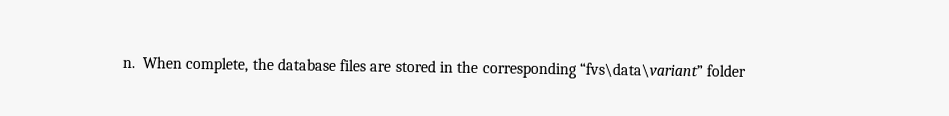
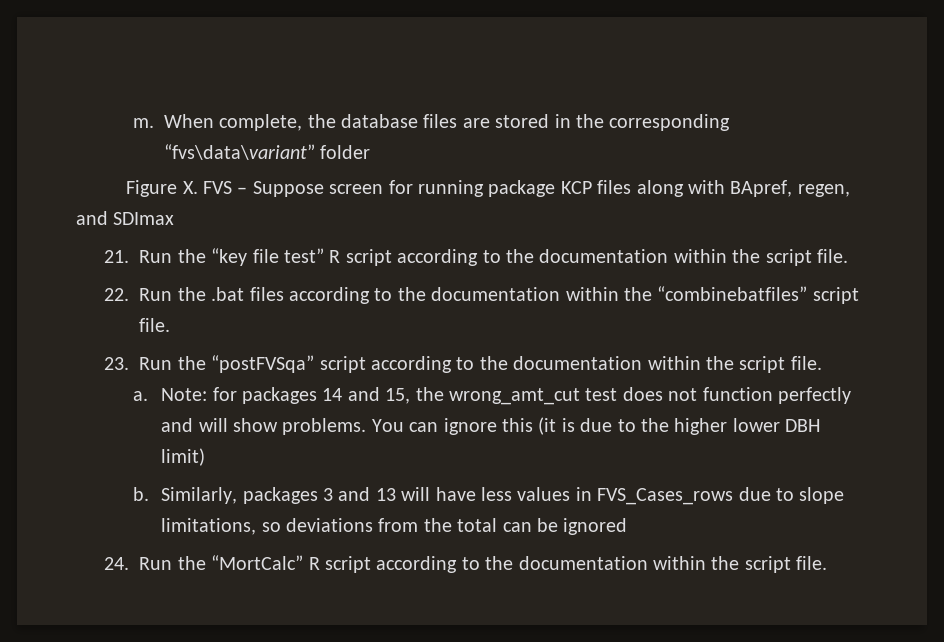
[121,59,135,69] n. -> [132,118,154,128] m.
(747, 70) none -> [126,180,850,197] [76,211,175,225] [104,248,848,266] [104,286,859,304] [139,318,171,332] [104,355,822,373] [132,387,851,405] [161,417,821,435] [161,448,206,466] [132,487,845,505] [161,518,628,535] [104,555,828,573] // Figure X. FVS – Suppose screen for running package KCP files along with BApref, regen, and SDImax // 21. Run the “key file test” R script according to the documentation within the script file. // 22. Run the .bat files according to the documentation within the “combinebatfiles” script file. // 23. Run the “postFVSqa” script according to the documentation within the script file. // a. Note: for packages 14 and 15, the wrong_amt_cut test does not function perfectly and will show problems. You can ignore this (it is due to the higher lower DBH limit) // b. Similarly, packages 3 and 13 will have less values in FVS_Cases_rows due to slope limitations, so deviations from the total can be ignored // 24. Run the “MortCalc” R script according to the documentation within the script file.

